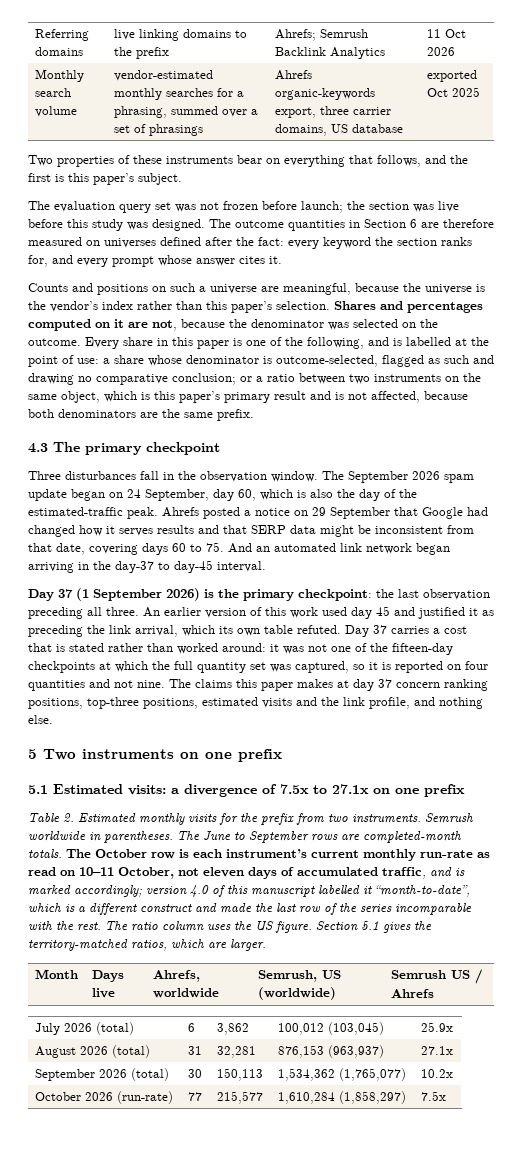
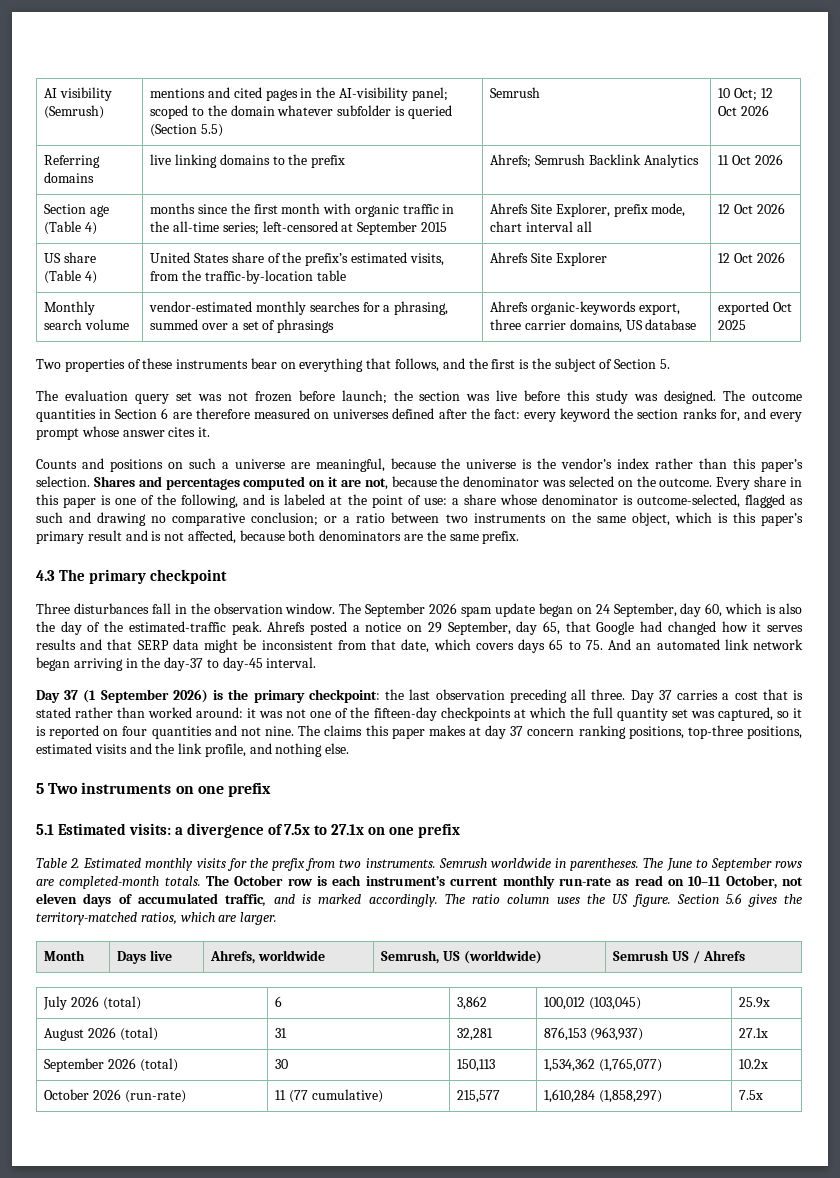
(34, 35) none -> [44,87,112,101] [44,105,105,119] [150,87,448,101] [150,105,452,119] [150,124,223,137] [490,87,541,98] [718,88,773,101] [718,105,769,116] AI visibility (Semrush) | mentions and cited pages in the AI-visibility panel; scoped to the domain whatever subfolder is queried (Section 5.5) | Semrush | 10 Oct; 12 Oct 2026 //
(455, 51) none -> [44,204,109,217] [44,221,97,235] [150,203,455,217] [150,221,447,235] [490,203,686,217] [490,221,592,232] [718,203,785,214] [44,252,96,263] [44,270,97,284] [150,252,444,266] [150,270,346,284] [490,252,607,266] [718,252,785,263] // Section age (Table 4) | months since the first month with organic traffic in the all-time series; left-censored at September 2015 | Ahrefs Site Explorer, prefix mode, chart interval all | 12 Oct 2026 // US share (Table 4) | United States share of the prefix’s estimated visits, from the traffic-by-location table | Ahrefs Site Explorer | 12 Oct 2026
[68,173,182,185] this paper’s subject. -> [531,358,671,372] the subject of Section 5.
[406,337,451,346] labelled -> [284,494,326,505] labeled
[330,507,390,519] September -> [447,621,561,635] September, day 65,
[89,543,186,555] covering days 60 -> [433,639,564,653] which covers days 65
[143,606,494,619] [28,625,341,637] An earlier version of this work used day 45 and justified it as preceding the link arrival, which its own table refuted. -> (626, 694) none
[74,885,470,897] [28,903,472,915] [28,921,101,931] accordingly; version 4.0 of this manuscript labelled it “month-to-date”, which is a different construct and made the last row of the series incomparable with the rest. -> [368,894,438,907] accordingly.
[361,921,379,930] 5.1 -> [726,893,743,904] 5.6
[187,1092,202,1101] 77 -> [275,1089,383,1103] 11 (77 cumulative)

